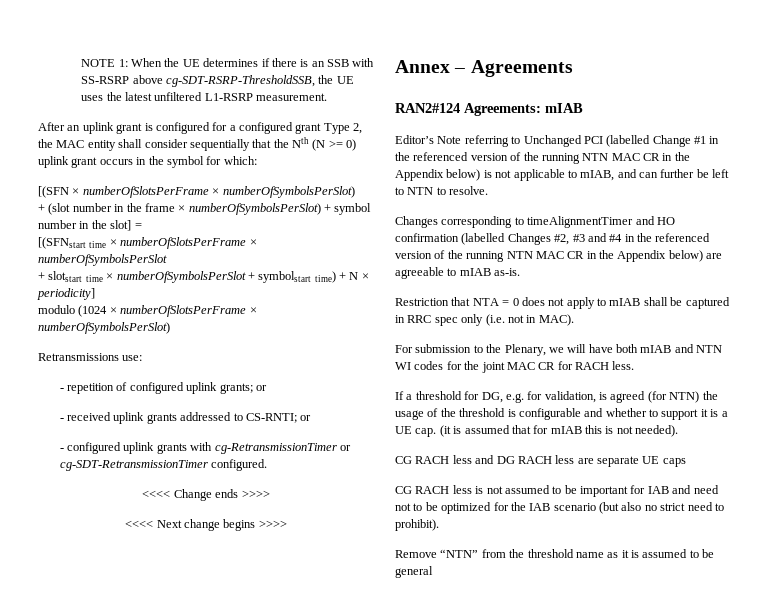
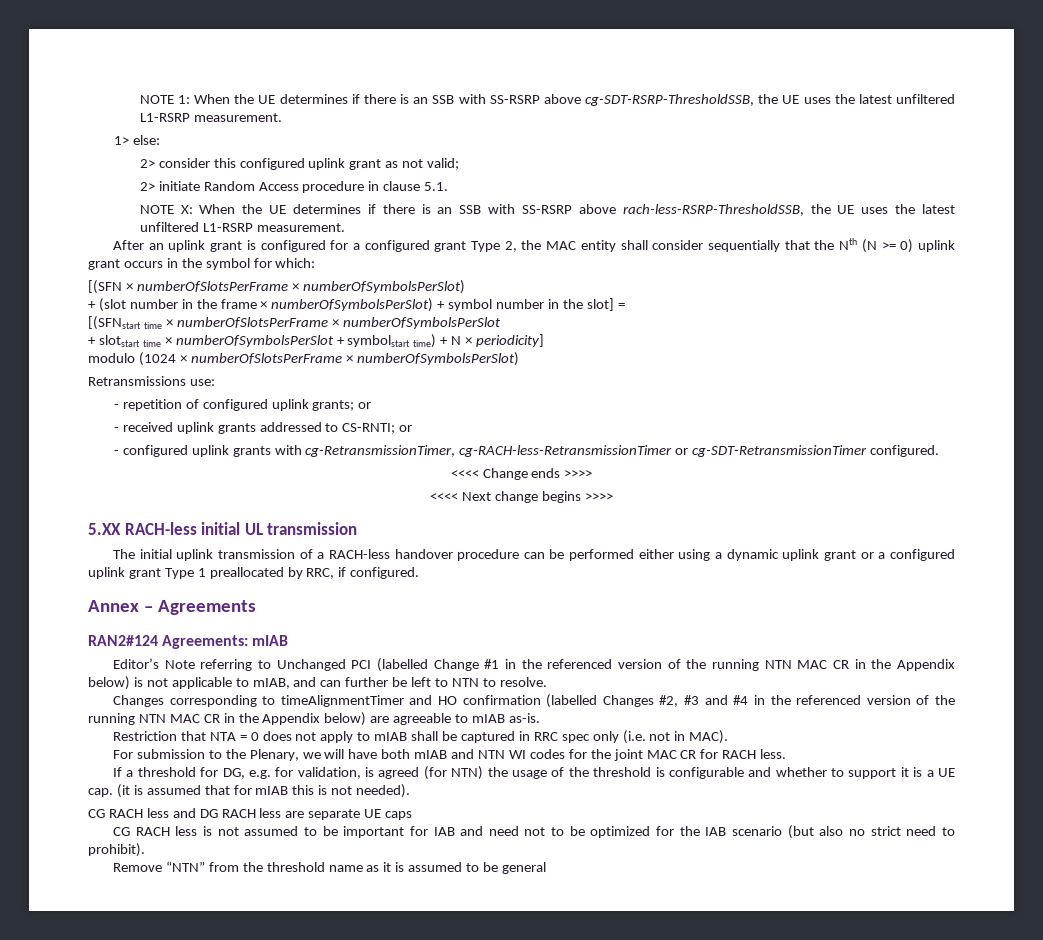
(328, 97) none -> [113,135,160,145] [139,158,460,170] [139,181,449,193] [139,204,955,216] [139,222,345,232] // 1> else: // 2> consider this configured uplink grant as not valid; // 2> initiate Random Access procedure in clause 5.1. // NOTE X: When the UE determines if there is an SSB with SS-RSRP above rach-less-RSRP-ThresholdSSB, the UE uses the latest unfiltered L1-RSRP measurement.
[214,443,337,454] cg-RetransmissionTimer -> [305,445,673,457] cg-RetransmissionTimer, cg-RACH-less-RetransmissionTimer
(287, 524) none -> [88,522,358,535] [112,549,955,561] [88,567,420,579] // 5.XX RACH-less initial UL transmission // The initial uplink transmission of a RACH-less handover procedure can be performed either using a dynamic uplink grant or a configured uplink grant Type 1 preallocated by RRC, if configured.

